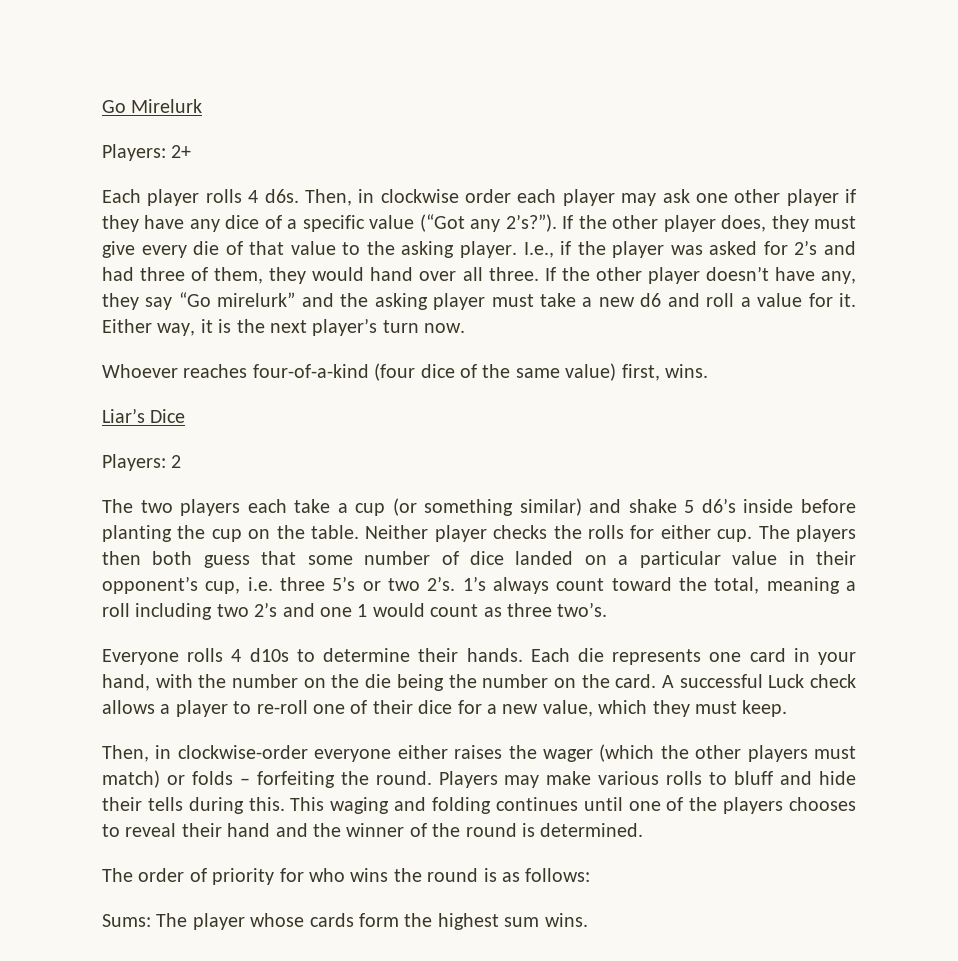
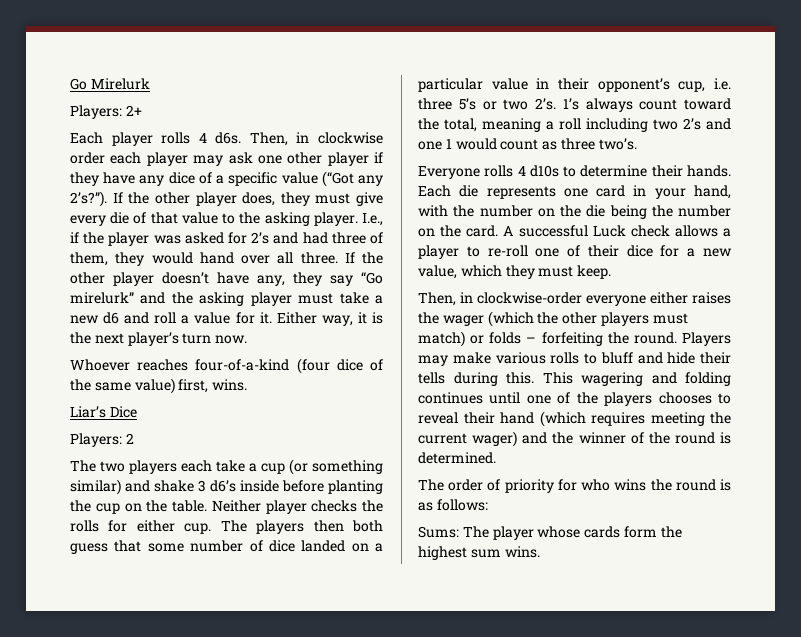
[684,500,695,513] 5 -> [198,480,206,492] 3
[330,797,390,814] waging -> [581,372,643,386] wagering
(271, 830) none -> [539,411,731,427] [418,431,518,447] (which requires meeting the current wager)

